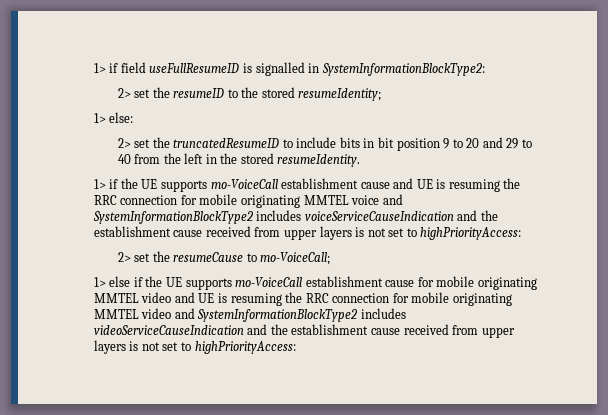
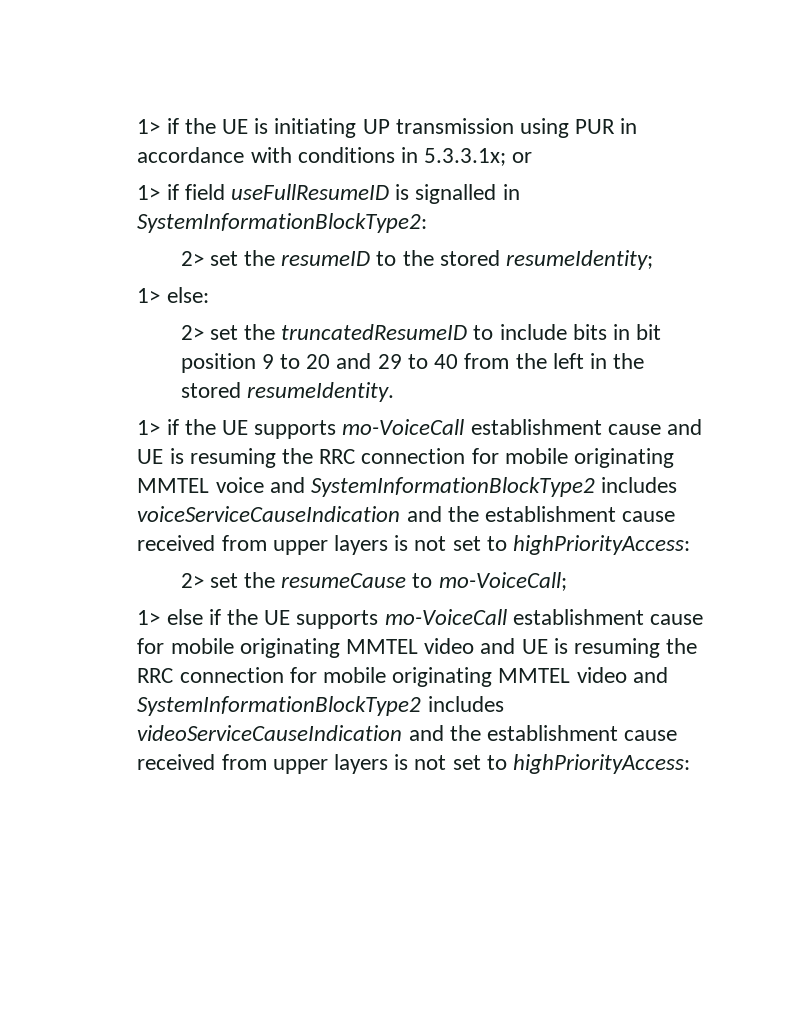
[93,63,119,73] 1> if -> [137,118,638,138] [137,147,533,166] [137,184,179,200] 1> if the UE is initiating UP transmission using PUR in accordance with conditions in 5.3.3.1x; or // 1> if

